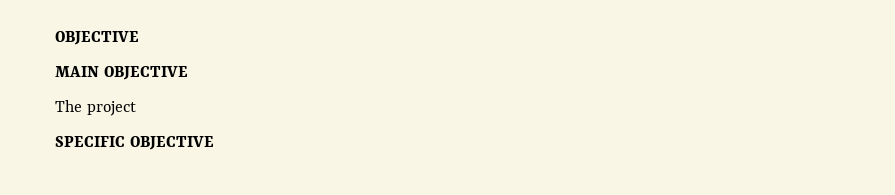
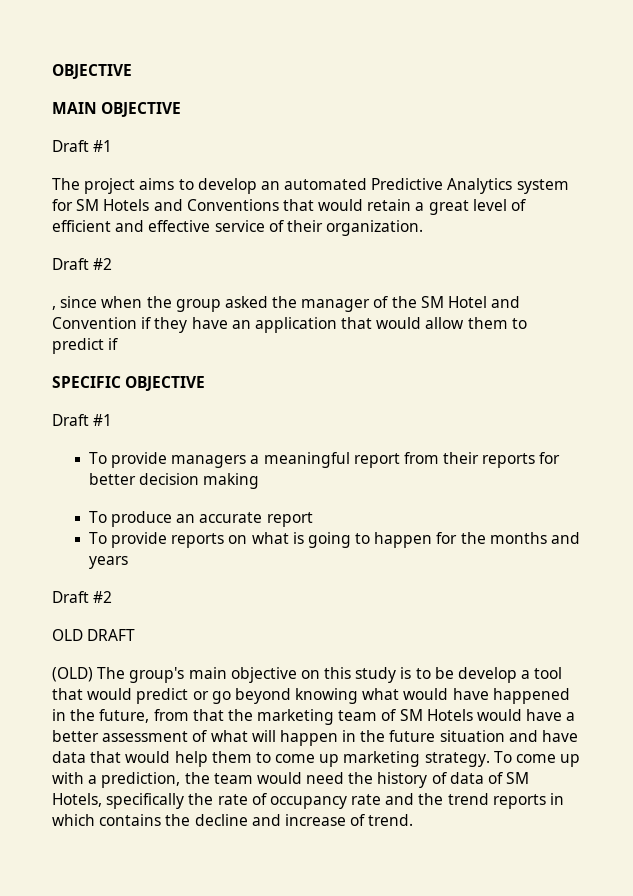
(188, 73) none -> [52,140,113,152] // Draft #1
[55,136,214,150] // SPECIFIC OBJECTIVE -> [139,178,569,194] [52,199,527,215] [52,220,424,236] [52,258,113,270] [52,296,521,312] [52,317,527,333] [52,338,119,354] [52,376,206,391] [52,414,113,426] [88,452,561,468] [88,473,260,489] [88,511,313,527] [88,532,580,548] [88,556,128,569] [52,591,113,603] [52,629,136,641] [52,667,563,683] [52,688,570,704] [52,709,576,725] [52,730,579,746] [52,751,581,767] [52,772,530,788] [52,793,565,809] [52,814,414,826] aims to develop an automated Predictive Analytics system for SM Hotels and Conventions that would retain a great level of efficient and effective service of their organization. // Draft #2 // , since when the group asked the manager of the SM Hotel and Convention if they have an application that would allow them to predict if // SPECIFIC OBJECTIVE // Draft #1 // To provide managers a meaningful report from their reports for better decision making // To produce an accurate report // To provide reports on what is going to happen for the months and years // Draft #2 // OLD DRAFT // (OLD) The group's main objective on this study is to be develop a tool that would predict or go beyond knowing what would have happened in the future, from that the marketing team of SM Hotels would have a better assessment of what will happen in the future situation and have data that would help them to come up marketing strategy. To come up with a prediction, the team would need the history of data of SM Hotels, specifically the rate of occupancy rate and the trend reports in which contains the decline and increase of trend.

